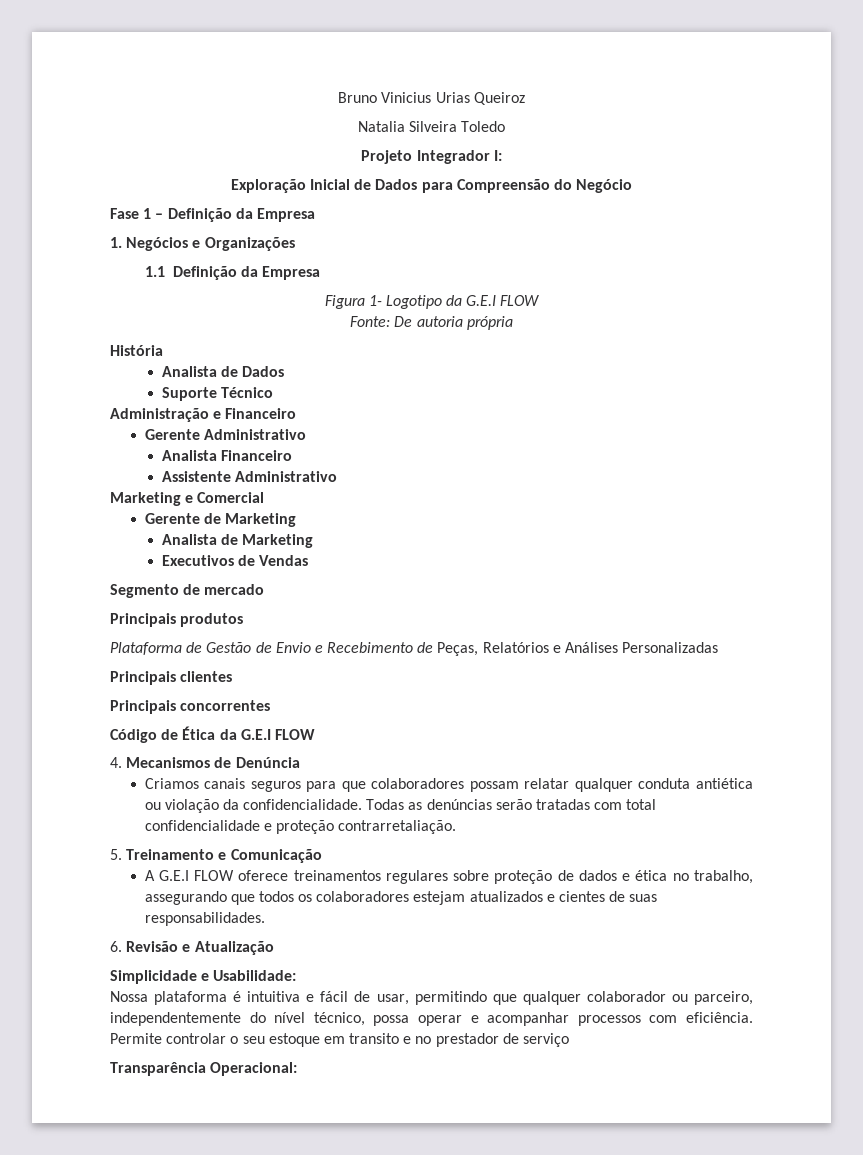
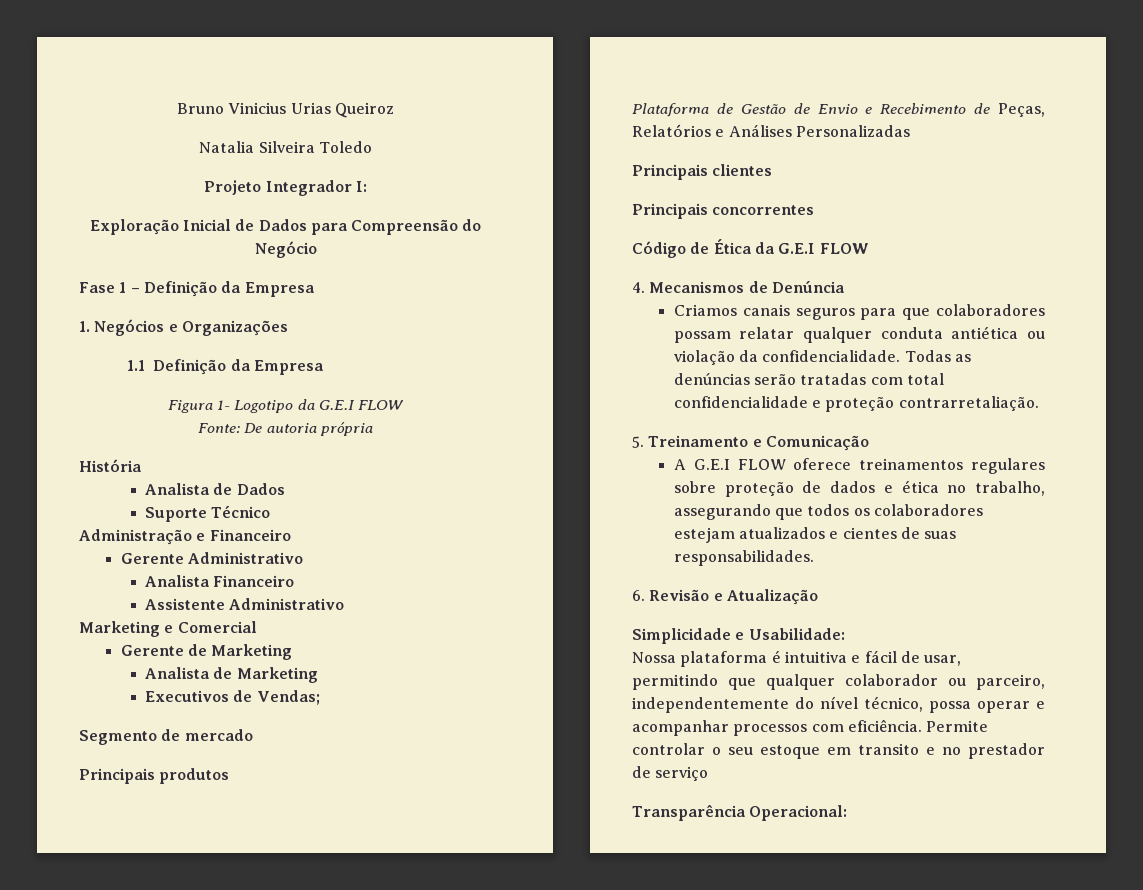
[259,555,309,566] Vendas -> [256,690,320,705] Vendas;

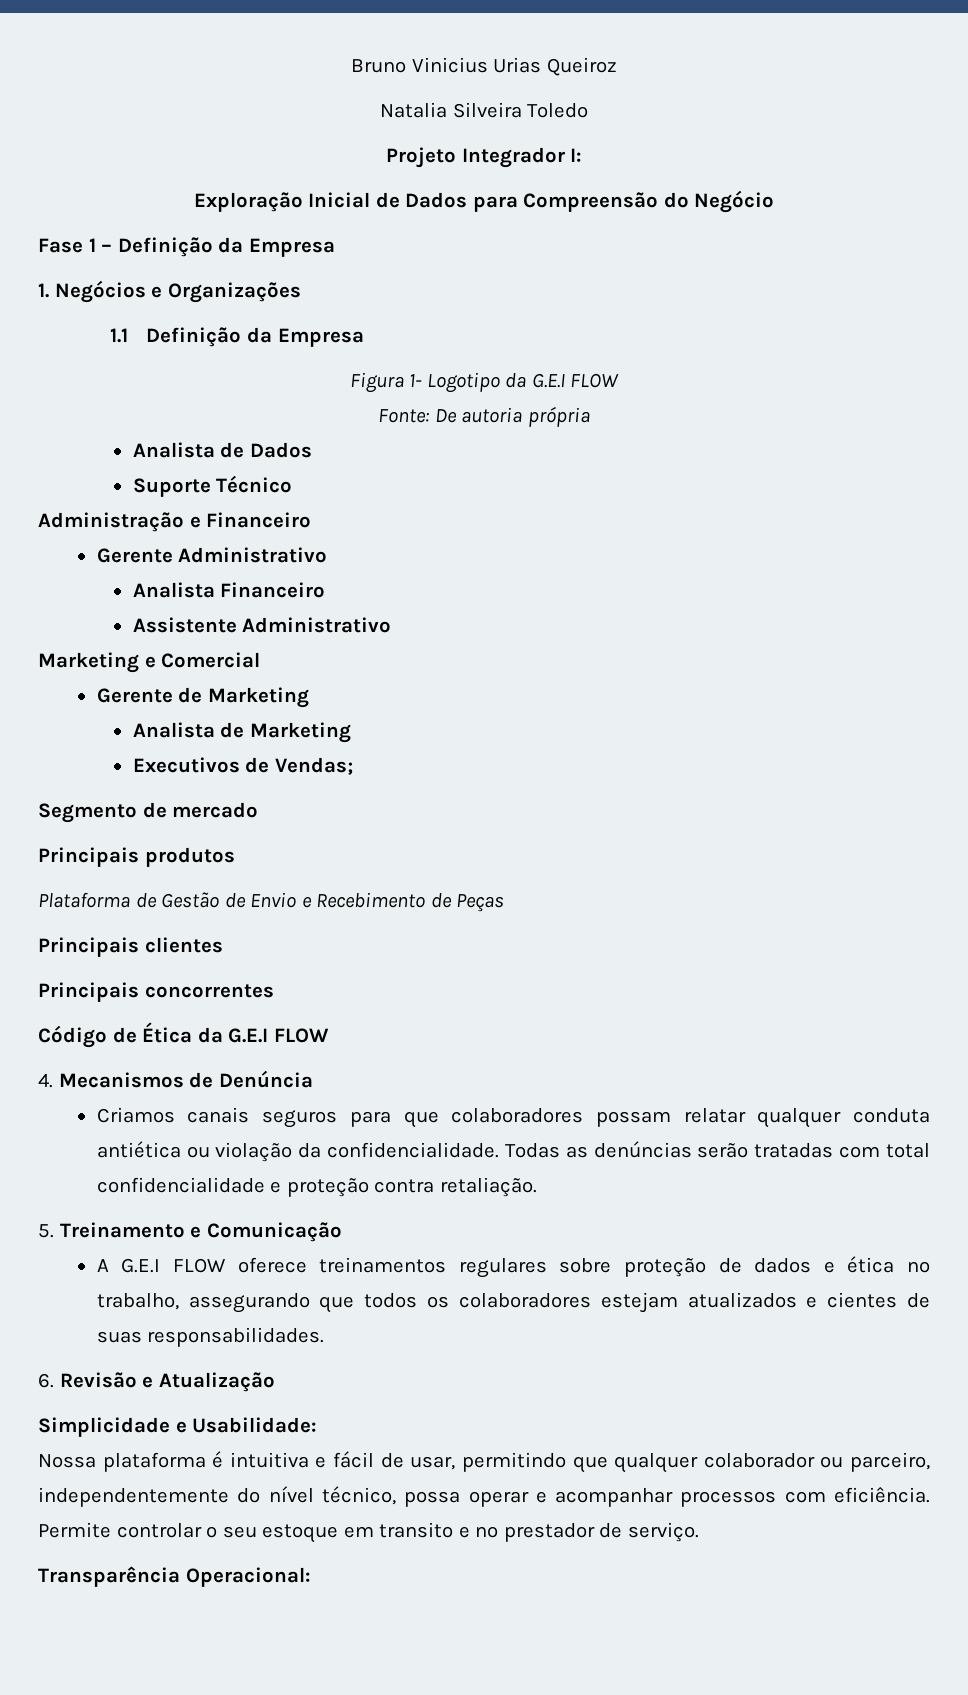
[79,459,142,472] // História -> (590, 416) none
[998,103,1045,117] [632,124,910,137] Peças, Relatórios e Análises Personalizadas -> [456,894,505,912] Peças
[898,396,1039,411] contrarretaliação. -> [374,1177,537,1197] contra retaliação.
[655,766,709,781] serviço -> [627,1522,699,1542] serviço.

